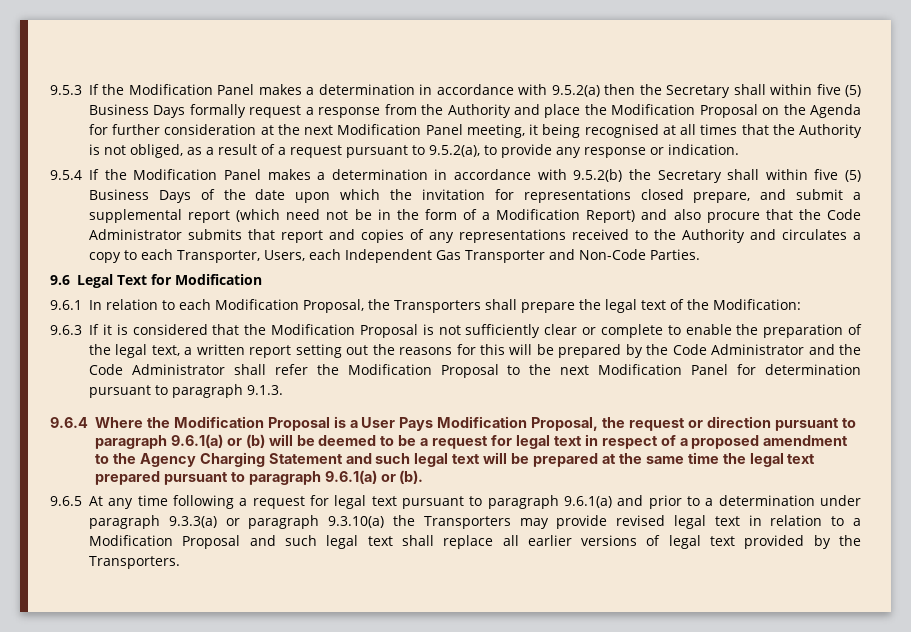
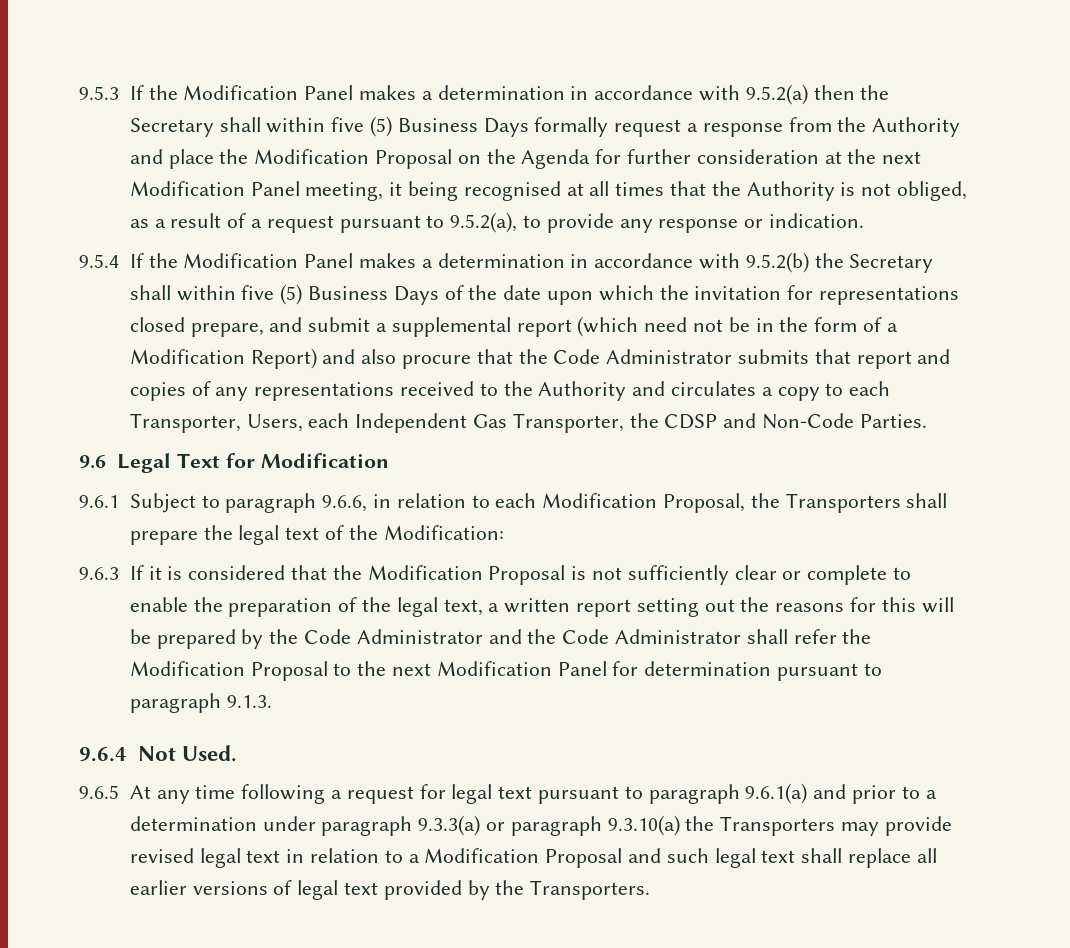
[465,250,545,263] Transporter -> [512,413,718,433] Transporter, the CDSP
[89,300,102,310] In -> [129,493,391,513] Subject to paragraph 9.6.6, in
[95,416,856,431] [95,434,849,449] [95,452,816,467] [95,470,424,485] Where the Modification Proposal is a User Pays Modification Proposal, the request or direction pursuant to paragraph 9.6.1(a) or (b) will be deemed to be a request for legal text in respect of a proposed amendment to the Agency Charging Statement and such legal text will be prepared at the same time the legal text prepared pursuant to paragraph 9.6.1(a) or (b). -> [137,745,237,762] Not Used.

